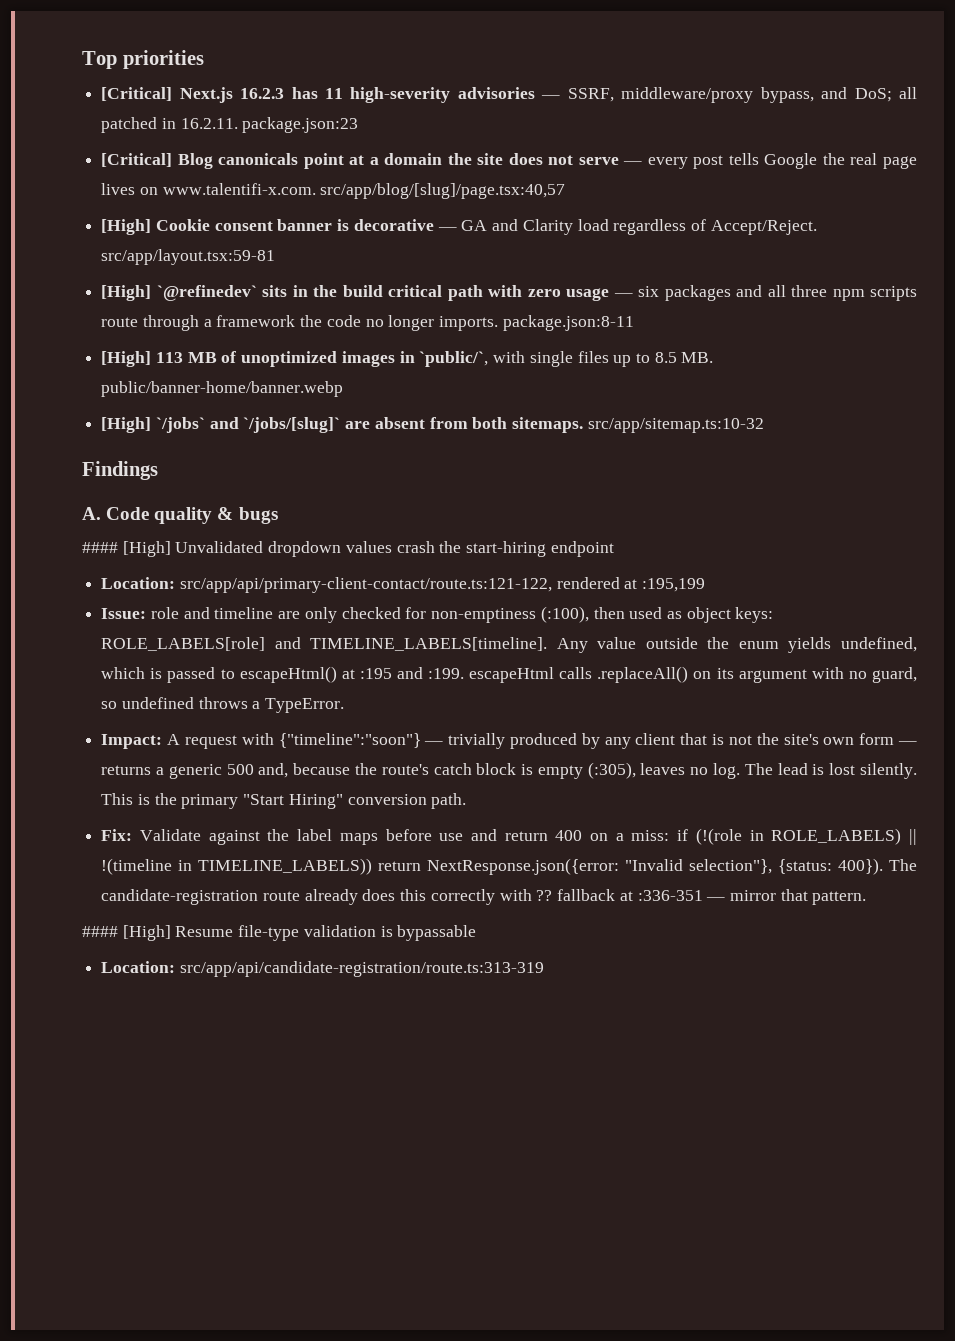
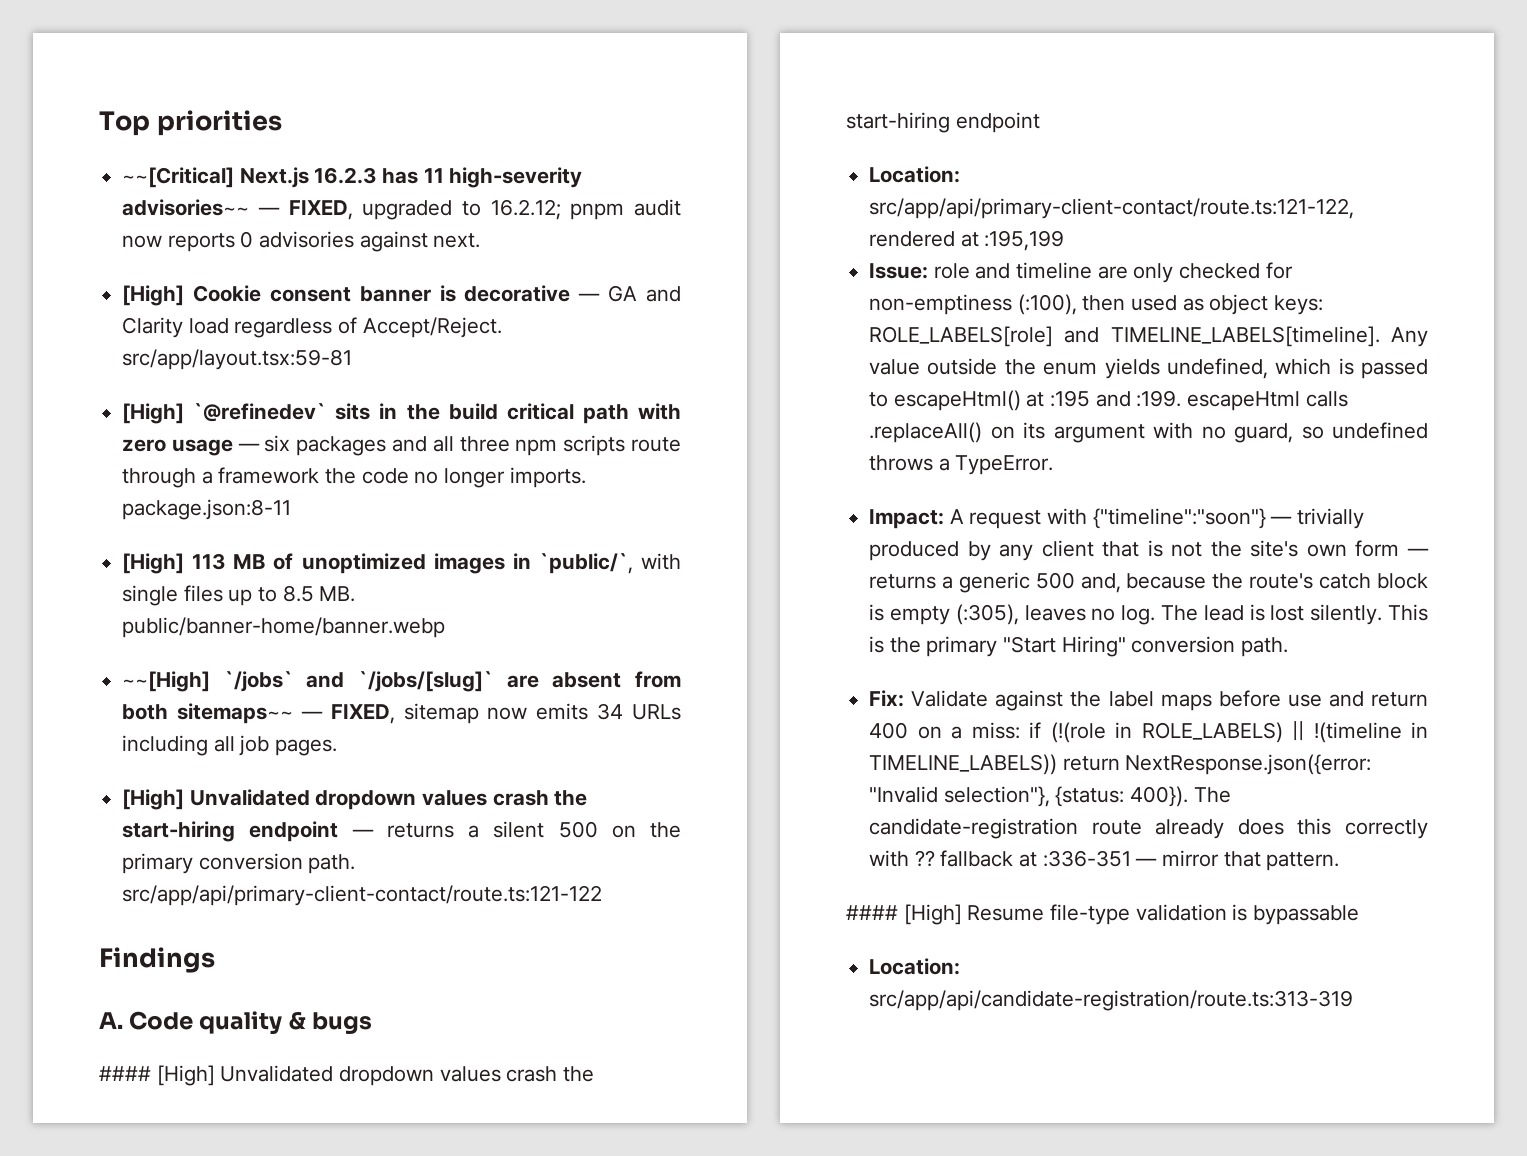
[101,87,173,101] [Critical] -> [122,167,235,188] ~~[Critical]
[457,87,918,103] [101,117,359,133] [101,153,918,169] [101,183,566,199] advisories — SSRF, middleware/proxy bypass, and DoS; all patched in 16.2.11. package.json:23 // [Critical] Blog canonicals point at a domain the site does not serve — every post tells Google the real page lives on www.talentifi-x.com. src/app/blog/[slug]/page.tsx:40,57 -> [122,199,681,220] [122,231,481,252] advisories~~ — FIXED, upgraded to 16.2.12; pnpm audit now reports 0 advisories against next.
[101,417,152,433] [High] -> [122,671,211,692] ~~[High]
[512,417,764,433] sitemaps. src/app/sitemap.ts:10-32 -> [176,703,681,724] [122,735,338,756] [122,789,588,810] [122,821,681,842] [122,853,356,874] [122,885,603,906] sitemaps~~ — FIXED, sitemap now emits 34 URLs including all job pages. // [High] Unvalidated dropdown values crash the start-hiring endpoint — returns a silent 500 on the primary conversion path. src/app/api/primary-client-contact/route.ts:121-122

